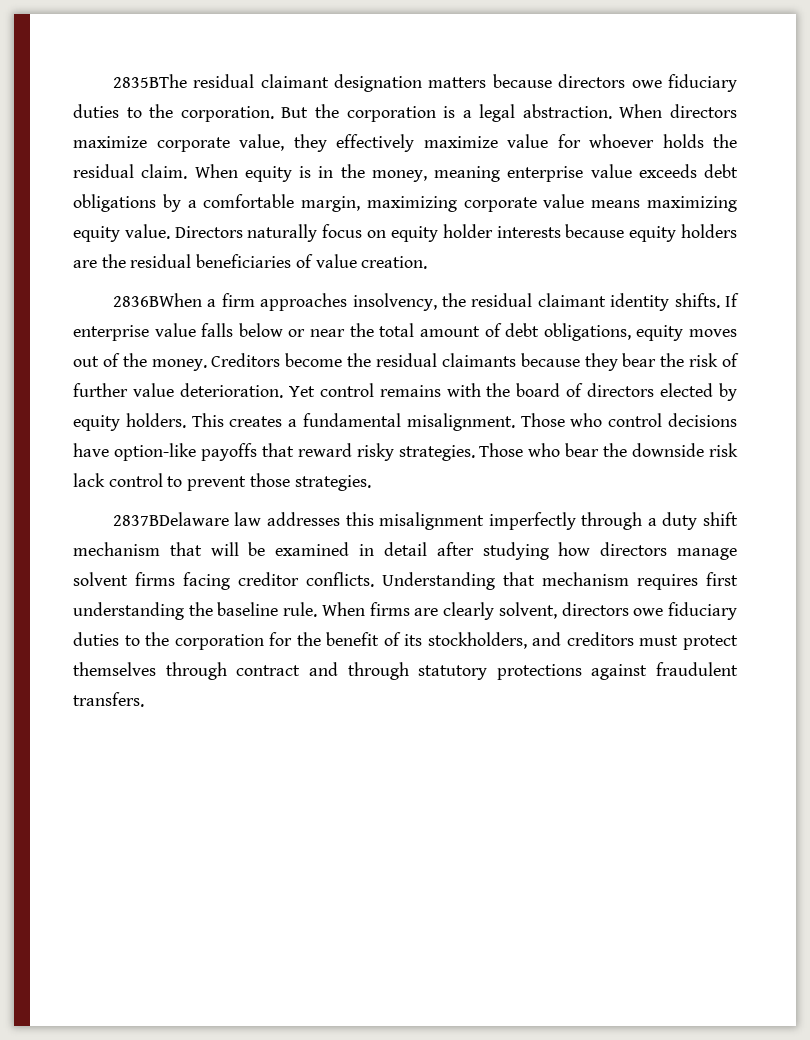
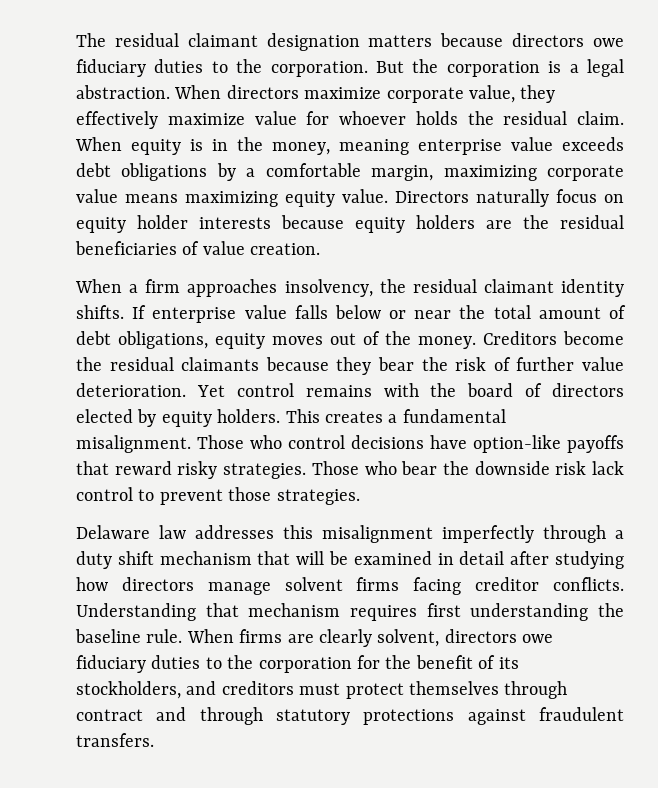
[112,74,187,88] 2835BThe -> [76,33,106,47] The
[112,293,202,307] 2836BWhen -> [75,279,122,293] When
[112,512,229,526] 2837BDelaware -> [76,525,150,539] Delaware

